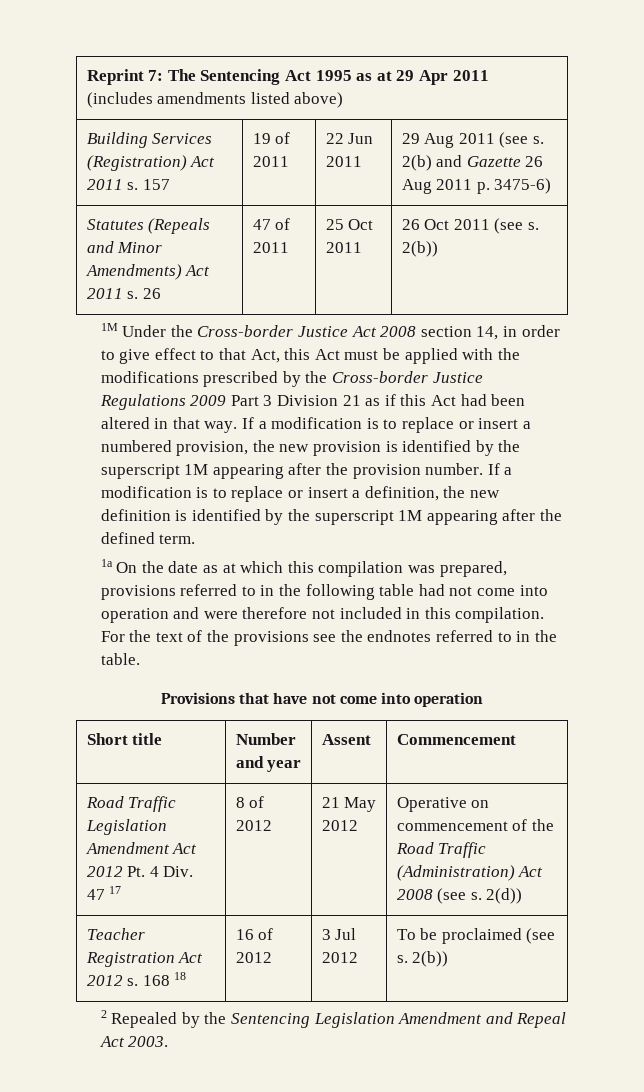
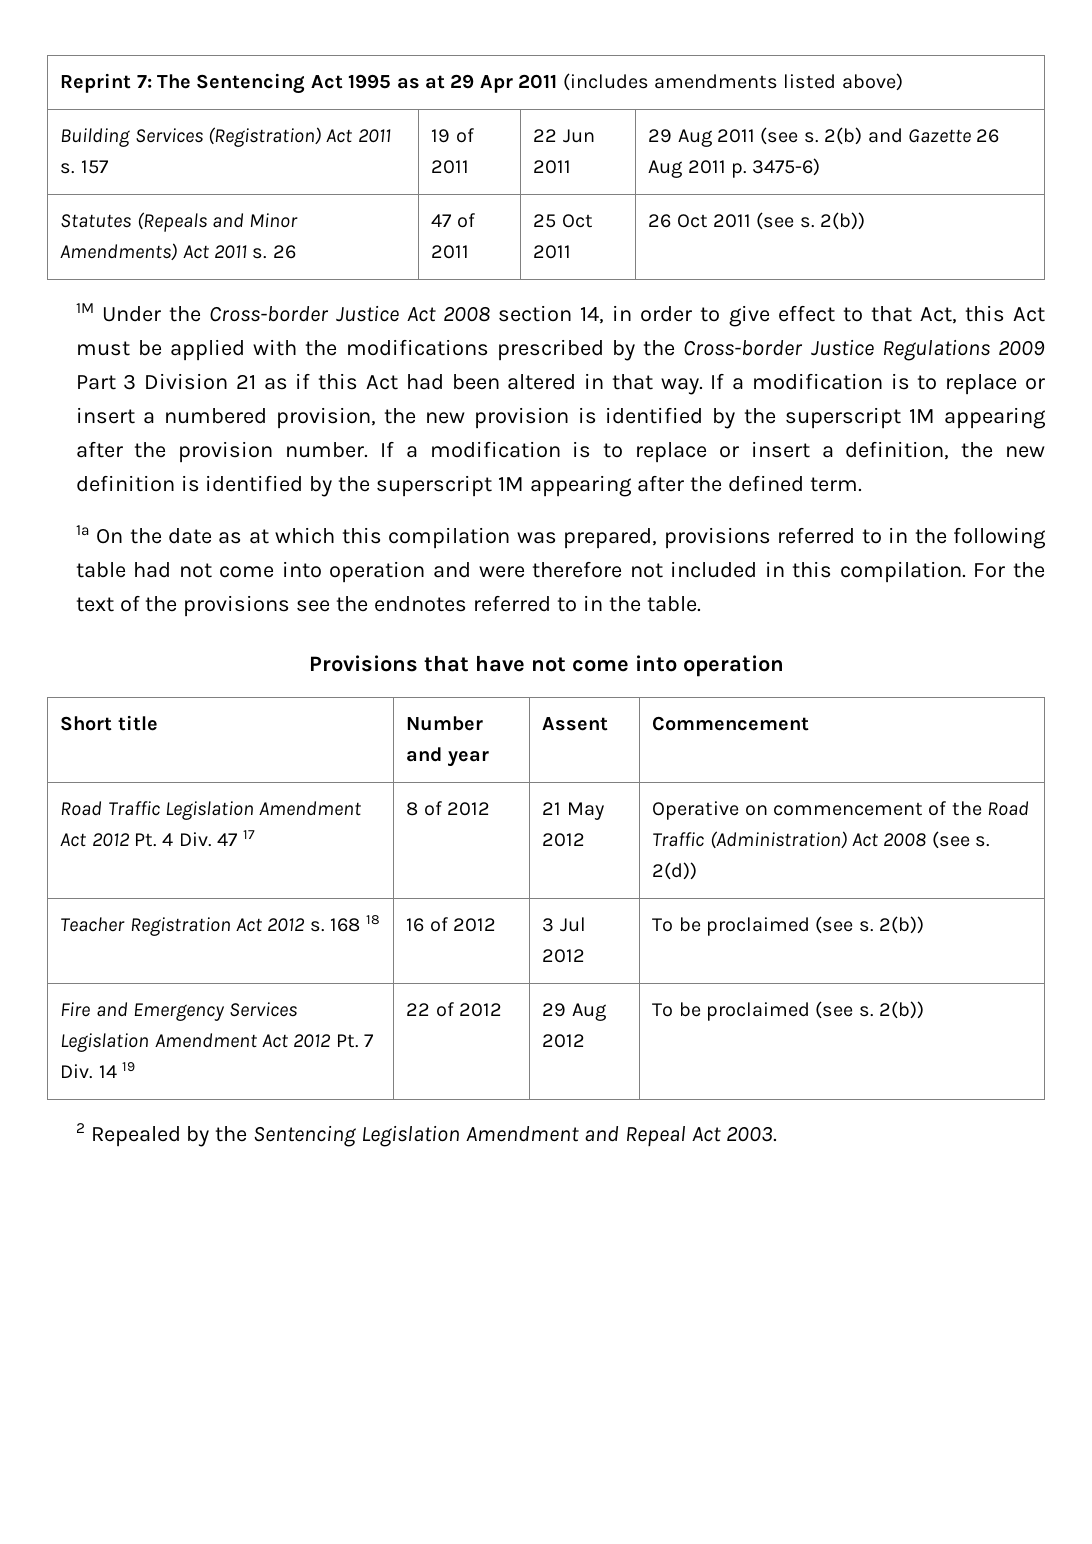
(449, 959) none -> [60,1002,298,1021] [60,1033,375,1052] [60,1062,136,1079] [406,1002,503,1017] [542,1003,606,1021] [542,1034,586,1048] [652,1001,925,1021] // Fire and Emergency Services Legislation Amendment Act 2012 Pt. 7 Div. 14 19 | 22 of 2012 | 29 Aug 2012 | To be proclaimed (see s. 2(b))

